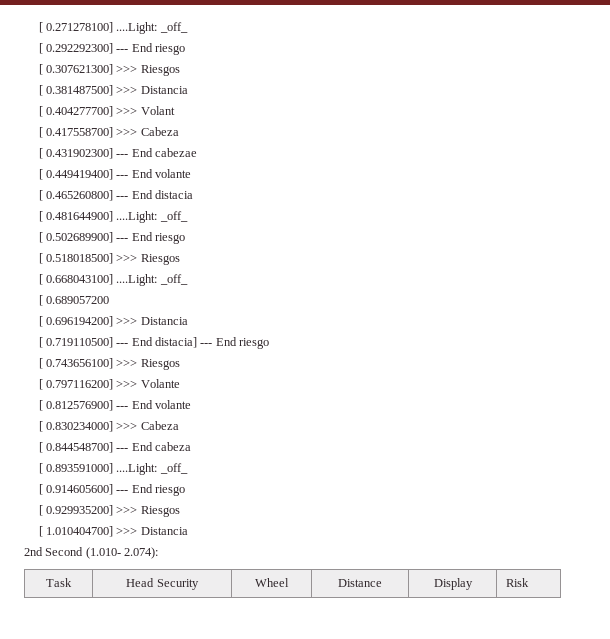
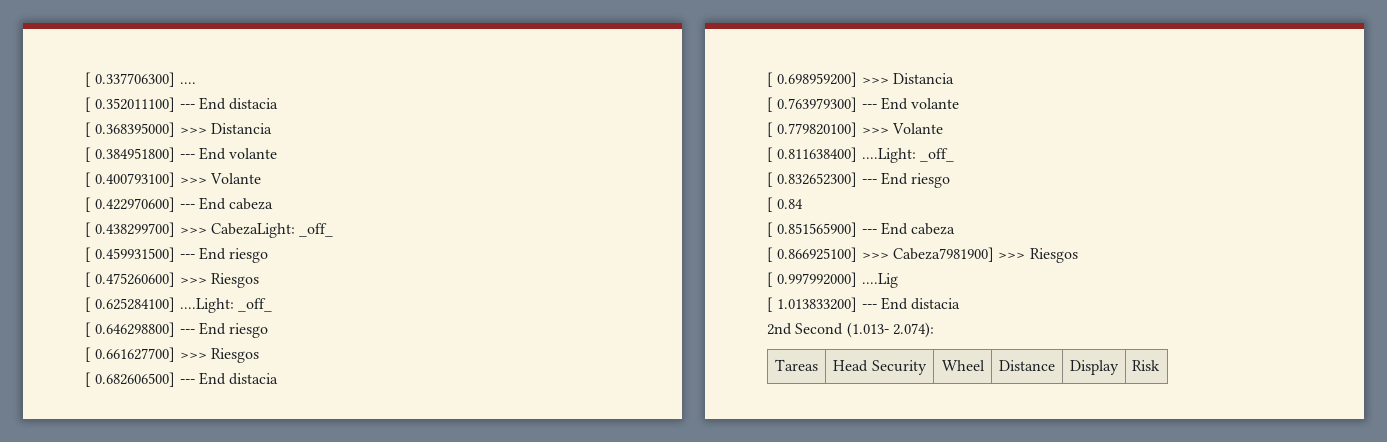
[38,22,188,34] [38,43,186,55] [38,64,180,76] [38,85,188,96] [38,106,175,117] [38,127,179,138] [38,148,198,159] [38,169,192,180] [38,190,194,201] [38,211,188,223] [38,232,186,244] [38,253,180,265] [38,274,188,286] [38,295,109,306] [38,316,188,327] [38,337,270,349] [38,358,180,370] [38,379,180,390] [38,400,192,411] [38,421,179,432] [38,442,192,453] [38,463,188,475] [38,484,186,496] [38,505,180,517] [38,526,188,537] [ 0.271278100] ....Light: _off_ // [ 0.292292300] --- End riesgo // [ 0.307621300] >>> Riesgos // [ 0.381487500] >>> Distancia // [ 0.404277700] >>> Volant // [ 0.417558700] >>> Cabeza // [ 0.431902300] --- End cabezae // [ 0.449419400] --- End volante // [ 0.465260800] --- End distacia // [ 0.481644900] ....Light: _off_ // [ 0.502689900] --- End riesgo // [ 0.518018500] >>> Riesgos // [ 0.668043100] ....Light: _off_ // [ 0.689057200 // [ 0.696194200] >>> Distancia // [ 0.719110500] --- End distacia] --- End riesgo // [ 0.743656100] >>> Riesgos // [ 0.797116200] >>> Volante // [ 0.812576900] --- End volante // [ 0.830234000] >>> Cabeza // [ 0.844548700] --- End cabeza // [ 0.893591000] ....Light: _off_ // [ 0.914605600] --- End riesgo // [ 0.929935200] >>> Riesgos // [ 1.010404700] >>> Distancia -> [85,72,196,87] [85,97,279,112] [85,122,272,137] [85,147,278,162] [85,172,261,187] [85,197,274,212] [85,222,334,238] [85,247,269,263] [85,272,259,288] [85,297,272,313] [85,322,269,338] [85,347,259,363] [85,372,279,387] [767,72,954,87] [767,97,960,112] [767,122,943,137] [767,147,954,163] [767,172,951,188] [767,197,804,212] [767,222,956,237] [767,247,1078,263] [767,272,898,288] [767,297,961,312] [ 0.337706300] .... // [ 0.352011100] --- End distacia // [ 0.368395000] >>> Distancia // [ 0.384951800] --- End volante // [ 0.400793100] >>> Volante // [ 0.422970600] --- End cabeza // [ 0.438299700] >>> CabezaLight: _off_ // [ 0.459931500] --- End riesgo // [ 0.475260600] >>> Riesgos // [ 0.625284100] ....Light: _off_ // [ 0.646298800] --- End riesgo // [ 0.661627700] >>> Riesgos // [ 0.682606500] --- End distacia // [ 0.698959200] >>> Distancia // [ 0.763979300] --- End volante // [ 0.779820100] >>> Volante // [ 0.811638400] ....Light: _off_ // [ 0.832652300] --- End riesgo // [ 0.84 // [ 0.851565900] --- End cabeza // [ 0.866925100] >>> Cabeza7981900] >>> Riesgos // [ 0.997992000] ....Lig // [ 1.013833200] --- End distacia
[85,547,121,559] (1.010- -> [846,322,889,338] (1.013-
[46,578,72,587] Task -> [775,359,818,371] Tareas

